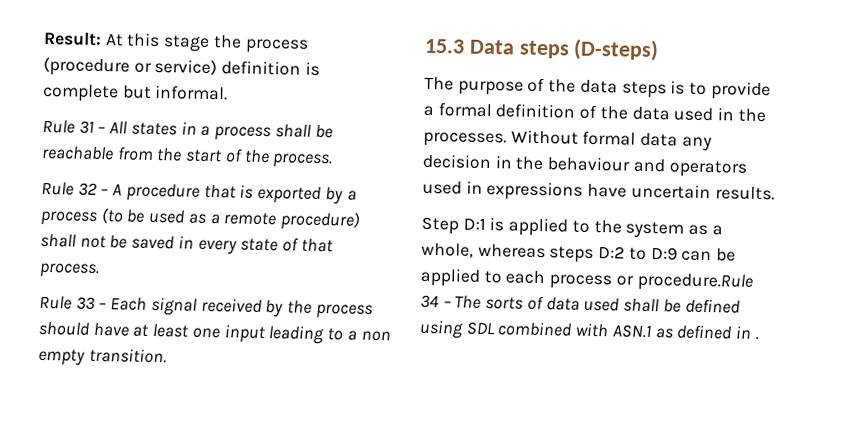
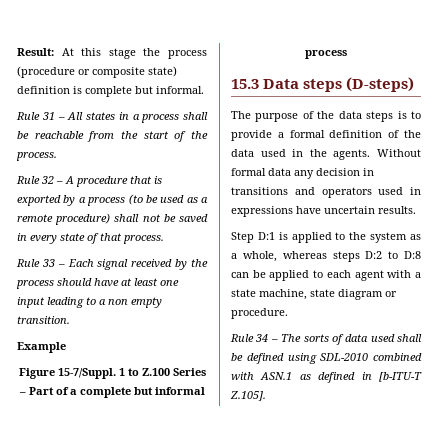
[154,58,218,76] service) -> [92,66,177,78] composite state)
(167, 355) none -> [17,342,66,353] [18,368,206,379] [18,387,205,398] [305,50,347,59] // Example // Figure 15-7/Suppl. 1 to Z.100 Series – Part of a complete but informal process
[423,131,507,148] processes. -> [333,149,371,160] agents.
[515,156,632,172] the behaviour -> [231,187,288,195] transitions
[650,246,678,261] D:9 -> [404,251,421,259] D:8
[549,272,753,292] process or procedure.Rule -> [354,270,421,281] [231,289,397,300] [231,308,288,319] [230,334,254,342] agent with a state machine, state diagram or procedure. // Rule
[465,321,496,336] SDL -> [320,353,369,361] SDL-2010
[754,336,759,340] . -> [379,372,422,382] [230,391,266,401] [b-ITU-T Z.105].

